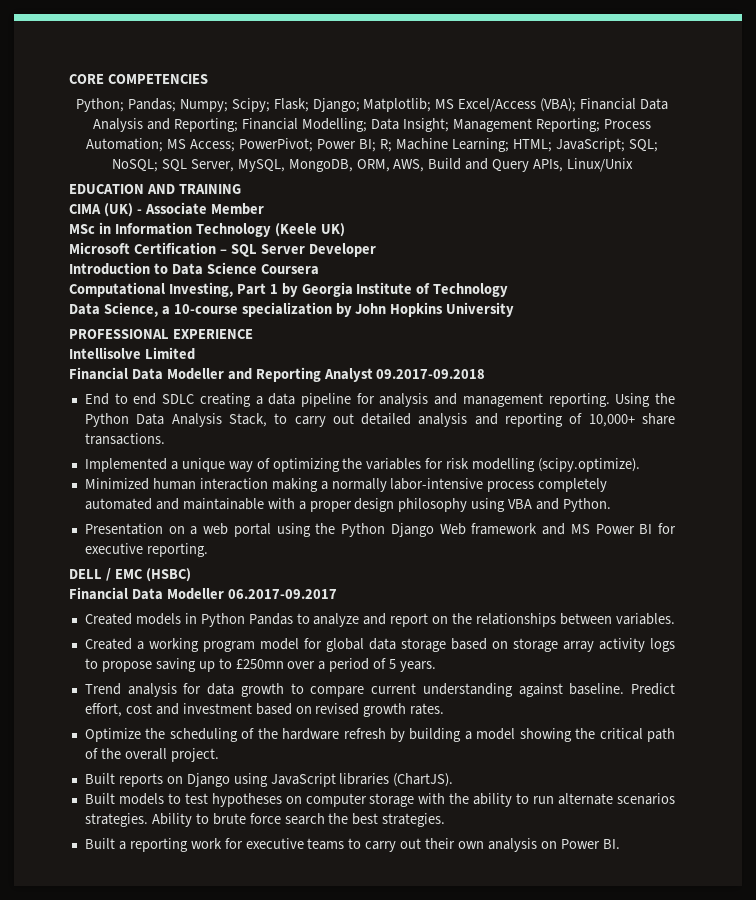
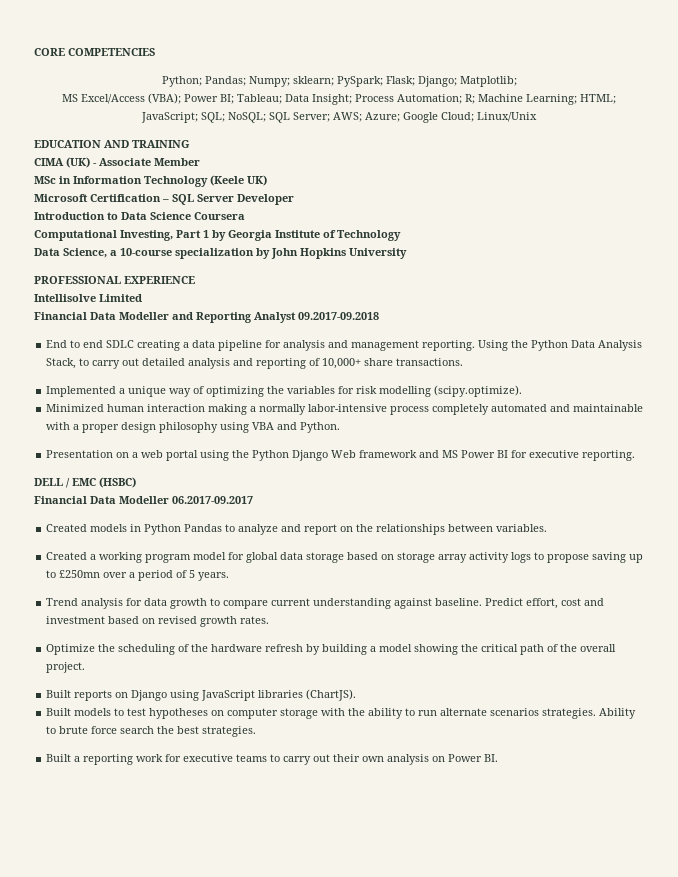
[231,98,270,112] Scipy; -> [292,76,383,87] sklearn; PySpark;
(432, 105) none -> (517, 81) //
[580,98,669,110] [93,118,651,132] [86,138,377,152] Financial Data Analysis and Reporting; Financial Modelling; Data Insight; Management Reporting; Process Automation; MS Access; PowerPivot; Power BI; -> [184,94,462,105] Power BI; Tableau; Data Insight; Process Automation;
[190,158,564,172] Server, MySQL, MongoDB, ORM, AWS, Build and Query APIs, -> [293,112,474,123] Server; AWS; Azure; Google Cloud;

